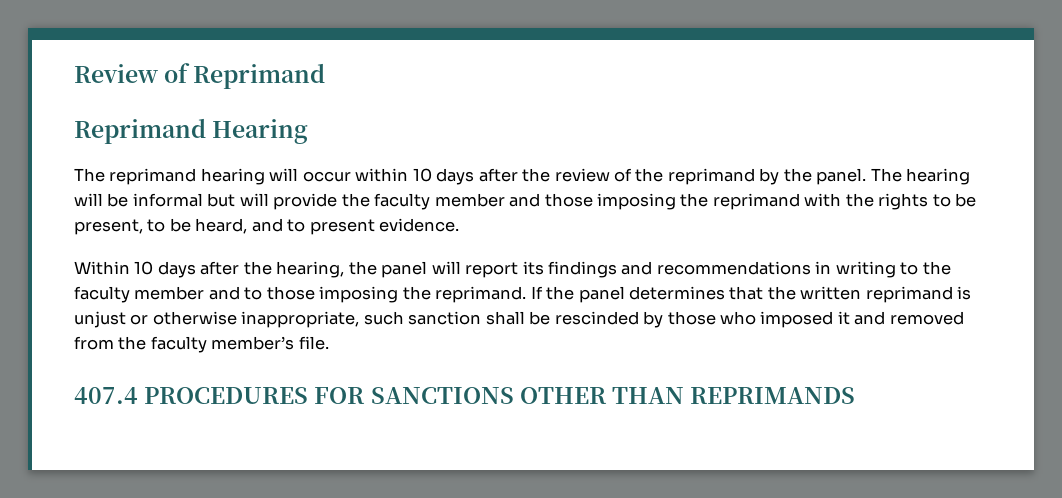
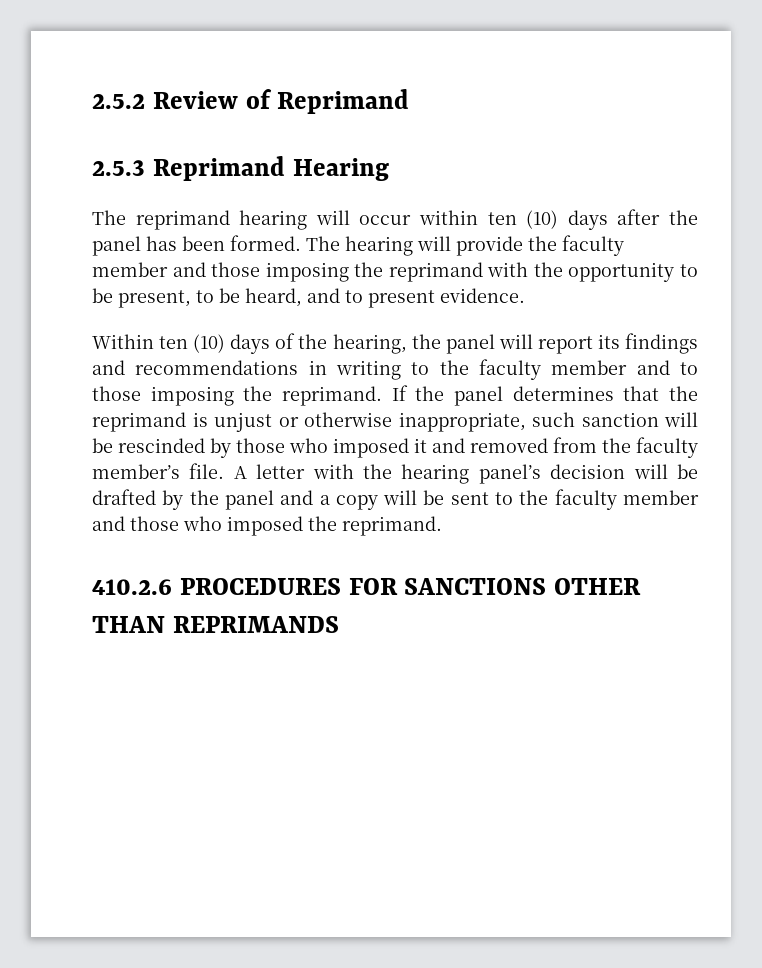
(74, 73) none -> [92,94,145,109] 2.5.2
(326, 76) none -> [92,160,145,176] 2.5.3
[412,168,971,185] [74,193,236,207] 10 days after the review of the reprimand by the panel. The hearing will be informal but -> [487,209,699,230] [92,235,413,256] ten (10) days after the panel has been formed. The hearing
[878,193,929,210] rights -> [568,262,675,282] opportunity
[134,261,240,278] 10 days after -> [159,333,296,354] ten (10) days of
[800,286,862,300] written -> (698, 393) none
[485,311,525,325] shall -> [664,412,698,427] will
[74,387,138,404] // 407.4 -> [233,464,698,484] [92,489,700,510] [92,516,442,536] [92,579,172,595] A letter with the hearing panel’s decision will be drafted by the panel and a copy will be sent to the faculty member and those who imposed the reprimand. // 410.2.6

